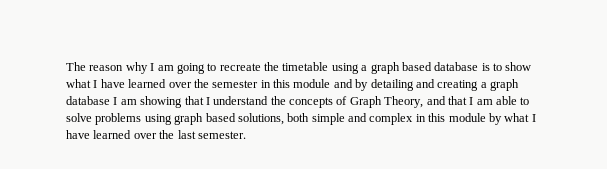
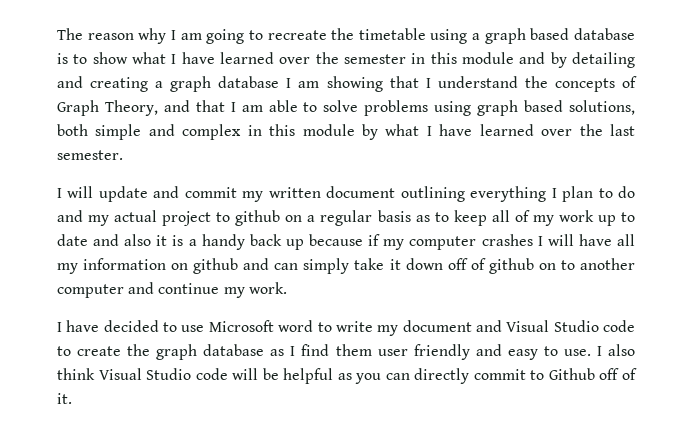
(246, 135) none -> [57,186,635,202] [57,210,635,226] [57,234,636,250] [57,258,635,274] [57,282,287,298] [57,320,635,336] [57,344,635,360] [57,368,637,384] [57,393,72,404] // I will update and commit my written document outlining everything I plan to do and my actual project to github on a regular basis as to keep all of my work up to date and also it is a handy back up because if my computer crashes I will have all my information on github and can simply take it down off of github on to another computer and continue my work. // I have decided to use Microsoft word to write my document and Visual Studio code to create the graph database as I find them user friendly and easy to use. I also think Visual Studio code will be helpful as you can directly commit to Github off of it.

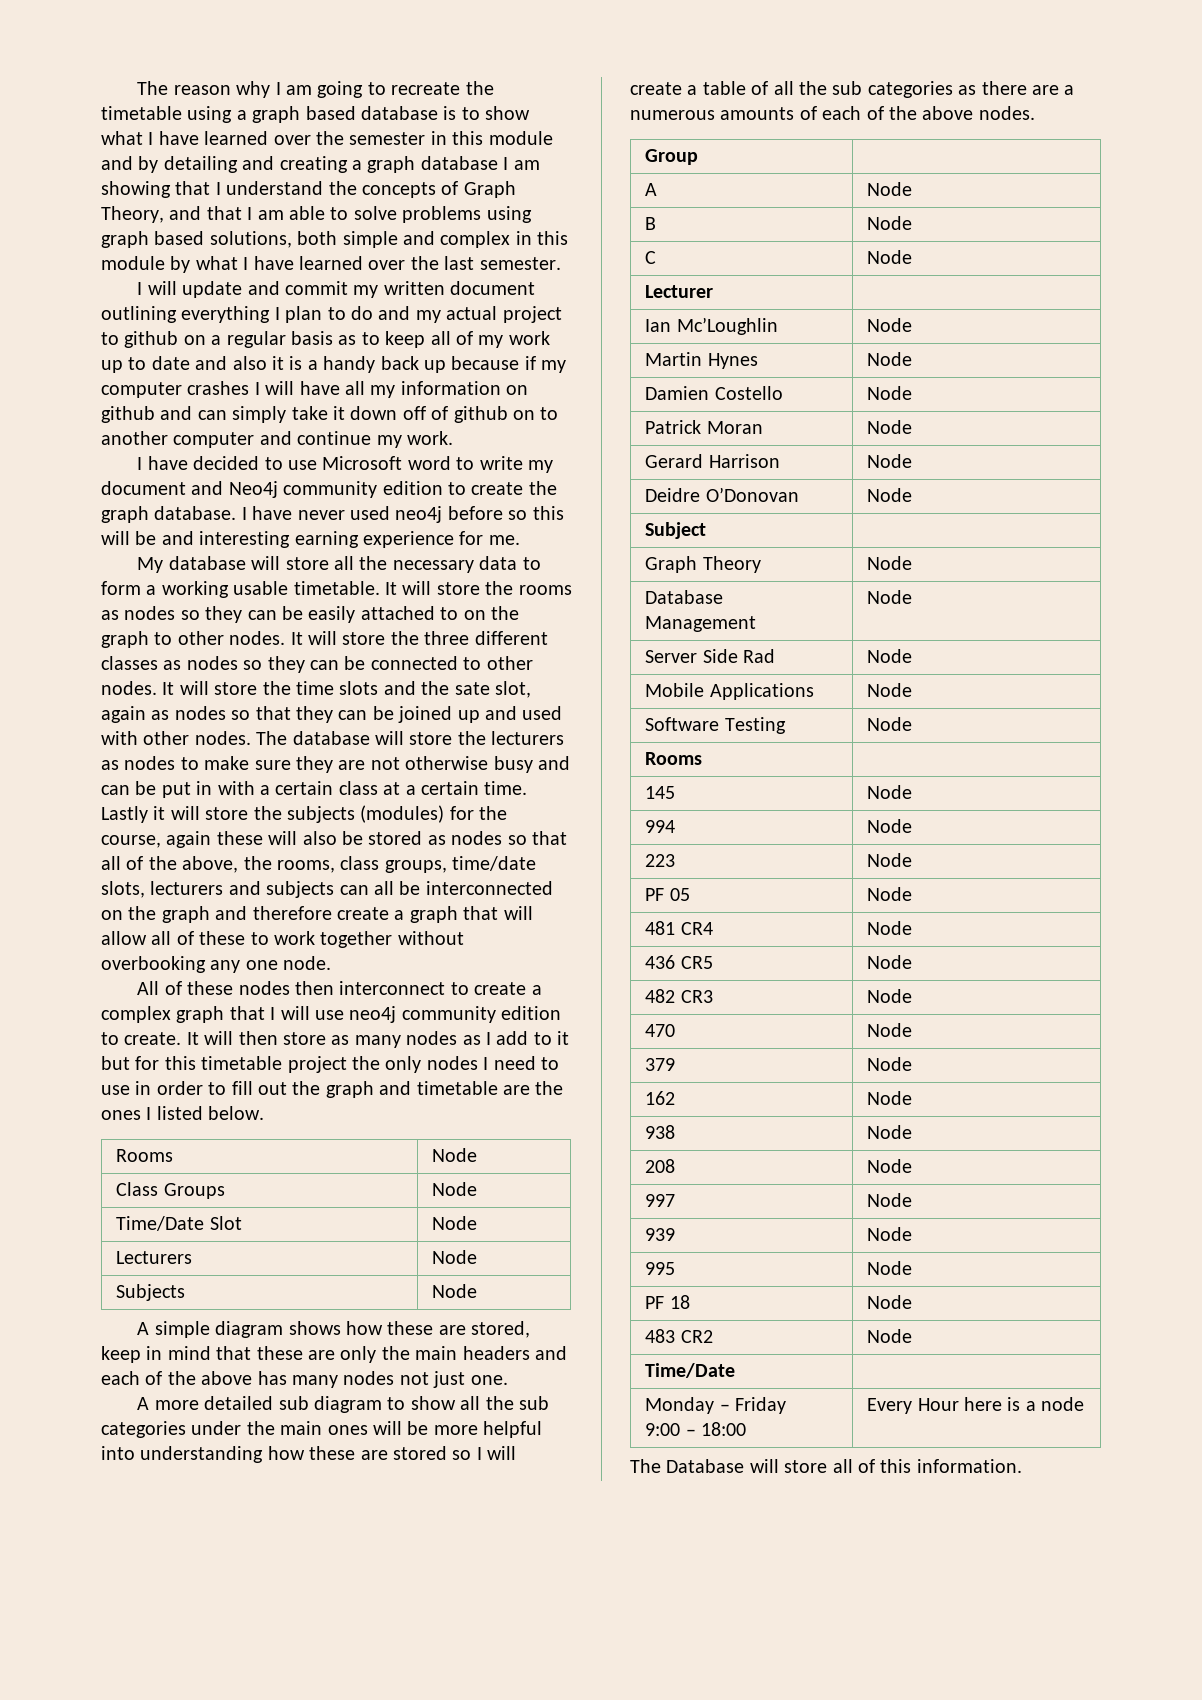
[506,320,635,332] Visual Studio code -> [228,481,443,498] Neo4j community edition
[203,344,635,360] [57,368,637,384] [57,393,72,404] database as I find them user friendly and easy to use. I also think Visual Studio code will be helpful as you can directly commit to Github off of it. -> [154,506,564,523] [101,531,520,548] [137,556,541,573] [101,581,572,598] [101,606,519,623] [101,631,548,648] [101,656,533,673] [101,681,531,698] [101,706,563,723] [101,731,565,745] [101,756,570,773] [101,781,528,798] [101,805,508,823] [101,831,567,848] [101,856,537,873] [101,881,553,898] [101,906,533,923] [101,931,464,948] [101,956,332,973] [137,981,542,995] [101,1006,562,1023] [101,1031,570,1048] [101,1056,559,1073] [101,1081,564,1098] [101,1106,265,1120] [116,1149,174,1162] [432,1148,478,1162] [116,1182,225,1199] [432,1182,478,1196] [116,1216,242,1231] [432,1216,478,1230] [116,1251,193,1264] [432,1250,478,1264] [116,1284,186,1301] [432,1284,478,1298] [137,1321,531,1338] [101,1346,567,1363] [101,1371,508,1388] [137,1396,550,1413] [101,1421,543,1438] [101,1446,517,1463] [630,81,1075,98] [630,106,1035,120] [645,149,699,165] [645,183,658,196] [867,182,913,196] [645,217,657,230] [867,216,913,230] [645,251,657,264] [867,250,913,264] [645,285,714,298] [645,317,778,335] [867,318,913,332] [645,352,758,369] [867,352,913,366] [645,386,783,400] [867,386,913,400] [645,420,763,434] [867,420,913,434] [645,454,780,468] [867,454,913,468] [645,487,799,502] [867,488,913,502] [645,522,707,539] [645,556,761,573] [867,556,913,570] [645,590,724,604] [645,616,757,632] [867,590,913,604] [645,649,776,663] [867,649,913,663] [645,683,814,700] [867,683,913,697] [645,717,786,734] [867,717,913,731] [645,752,703,765] [645,786,676,799] [867,785,913,799] [645,820,676,833] [867,819,913,833] [645,854,676,867] [867,853,913,867] [645,888,690,901] [867,887,913,901] [645,921,713,935] [867,921,913,935] [645,955,713,969] [867,955,913,969] [645,989,713,1003] [867,989,913,1003] [645,1024,676,1037] [867,1023,913,1037] [645,1058,676,1071] [867,1057,913,1071] [645,1091,676,1105] [867,1091,913,1105] [645,1125,676,1139] [867,1125,913,1139] [645,1159,676,1173] [867,1159,913,1173] [645,1194,676,1207] [867,1193,913,1207] [645,1228,676,1241] [867,1227,913,1241] [645,1262,676,1275] [867,1261,913,1275] [645,1295,690,1309] [867,1295,913,1309] [645,1329,713,1343] [867,1329,913,1343] [645,1363,736,1378] [645,1397,787,1414] [645,1422,747,1436] [867,1397,1085,1414] [630,1459,1022,1473] database. I have never used neo4j before so this will be and interesting earning experience for me. // My database will store all the necessary data to form a working usable timetable. It will store the rooms as nodes so they can be easily attached to on the graph to other nodes. It will store the three different classes as nodes so they can be connected to other nodes. It will store the time slots and the sate slot, again as nodes so that they can be joined up and used with other nodes. The database will store the lecturers as nodes to make sure they are not otherwise busy and can be put in with a certain class at a certain time. Lastly it will store the subjects (modules) for the course, again these will also be stored as nodes so that all of the above, the rooms, class groups, time/date slots, lecturers and subjects can all be interconnected on the graph and therefore create a graph that will allow all of these to work together without overbooking any one node. // All of these nodes then interconnect to create a complex graph that I will use neo4j community edition to create. It will then store as many nodes as I add to it but for this timetable project the only nodes I need to use in order to fill out the graph and timetable are the ones I listed below. // Rooms | Node // Class Groups | Node // Time/Date Slot | Node // Lecturers | Node // Subjects | Node // A simple diagram shows how these are stored, keep in mind that these are only the main headers and each of the above has many nodes not just one. // A more detailed sub diagram to show all the sub categories under the main ones will be more helpful into understanding how these are stored so I will create a table of all the sub categories as there are a numerous amounts of each of the above nodes. // Group | // A | Node // B | Node // C | Node // Lecturer | // Ian Mc’Loughlin | Node // Martin Hynes | Node // Damien Costello | Node // Patrick Moran | Node // Gerard Harrison | Node // Deidre O’Donovan | Node // Subject | // Graph Theory | Node // Database Management | Node // Server Side Rad | Node // Mobile Applications | Node // Software Testing | Node // Rooms | // 145 | Node // 994 | Node // 223 | Node // PF 05 | Node // 481 CR4 | Node // 436 CR5 | Node // 482 CR3 | Node // 470 | Node // 379 | Node // 162 | Node // 938 | Node // 208 | Node // 997 | Node // 939 | Node // 995 | Node // PF 18 | Node // 483 CR2 | Node // Time/Date | // Monday – Friday // 9:00 – 18:00 | Every Hour here is a node // The Database will store all of this information.

